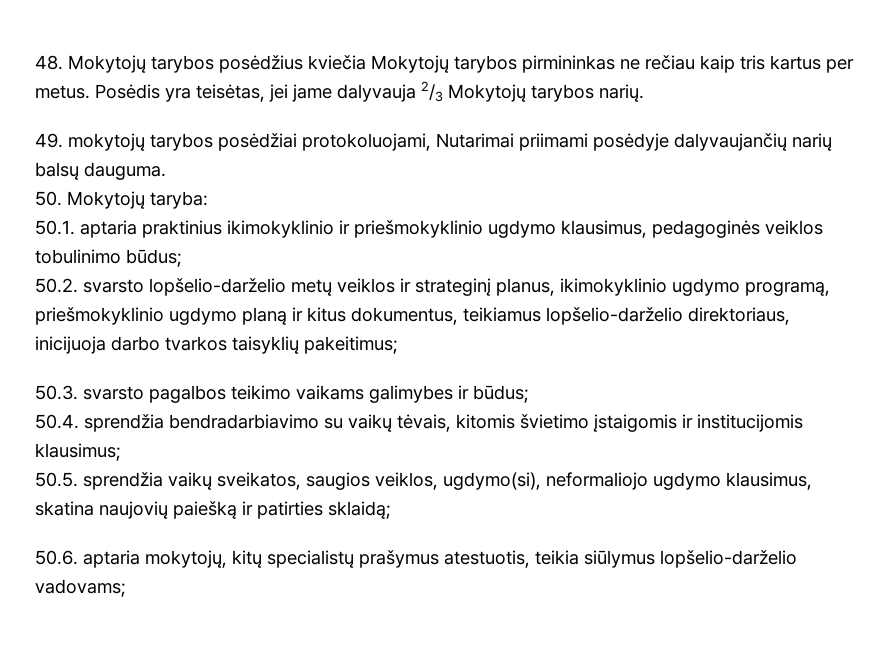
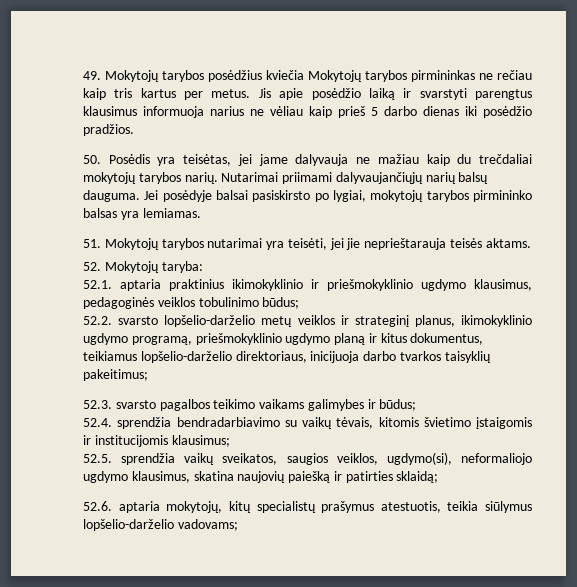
[35,55,63,70] 48. -> [83,71,101,80] 49.
(90, 92) none -> [258,88,532,100] [83,106,532,118] [83,124,134,136] [83,155,101,164] Jis apie posėdžio laiką ir svarstyti parengtus klausimus informuoja narius ne vėliau kaip prieš 5 darbo dienas iki posėdžio pradžios. // 50.
[421,81,644,102] [35,133,832,151] [35,162,166,180] [35,191,62,206] 2/3 Mokytojų tarybos narių. // 49. mokytojų tarybos posėdžiai protokoluojami, Nutarimai priimami posėdyje dalyvaujančių narių balsų dauguma. // 50. -> [356,154,532,166] [83,172,489,184] [83,190,532,202] [83,208,201,220] [83,238,531,250] [83,262,101,271] ne mažiau kaip du trečdaliai mokytojų tarybos narių. Nutarimai priimami dalyvaujančiųjų narių balsų dauguma. Jei posėdyje balsai pasiskirsto po lygiai, mokytojų tarybos pirmininko balsas yra lemiamas. // 51. Mokytojų tarybos nutarimai yra teisėti, jei jie neprieštarauja teisės aktams. // 52.
[35,220,75,235] 50.1. -> [83,280,112,289] 52.1.
[35,278,78,293] 50.2. -> [83,316,112,325] 52.2.
[35,385,78,400] 50.3. -> [83,400,112,409] 52.3.
[35,414,79,429] 50.4. -> [83,418,112,427] 52.4.
[35,472,78,487] 50.5. -> [83,454,112,463] 52.5.
[35,550,78,565] 50.6. -> [83,501,112,511] 52.6.

